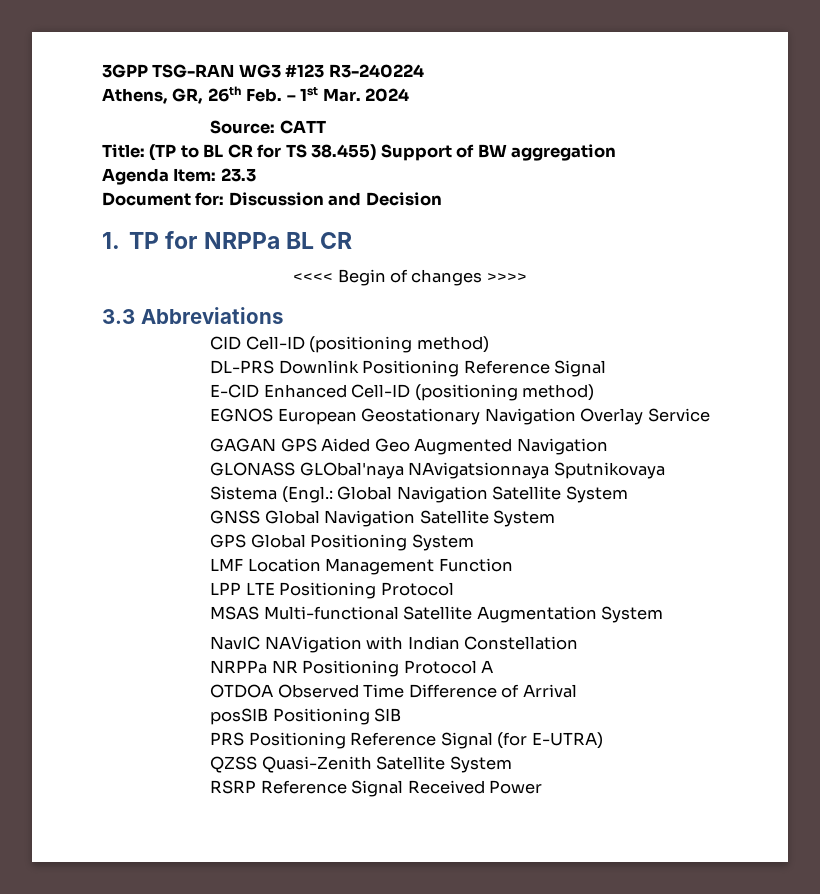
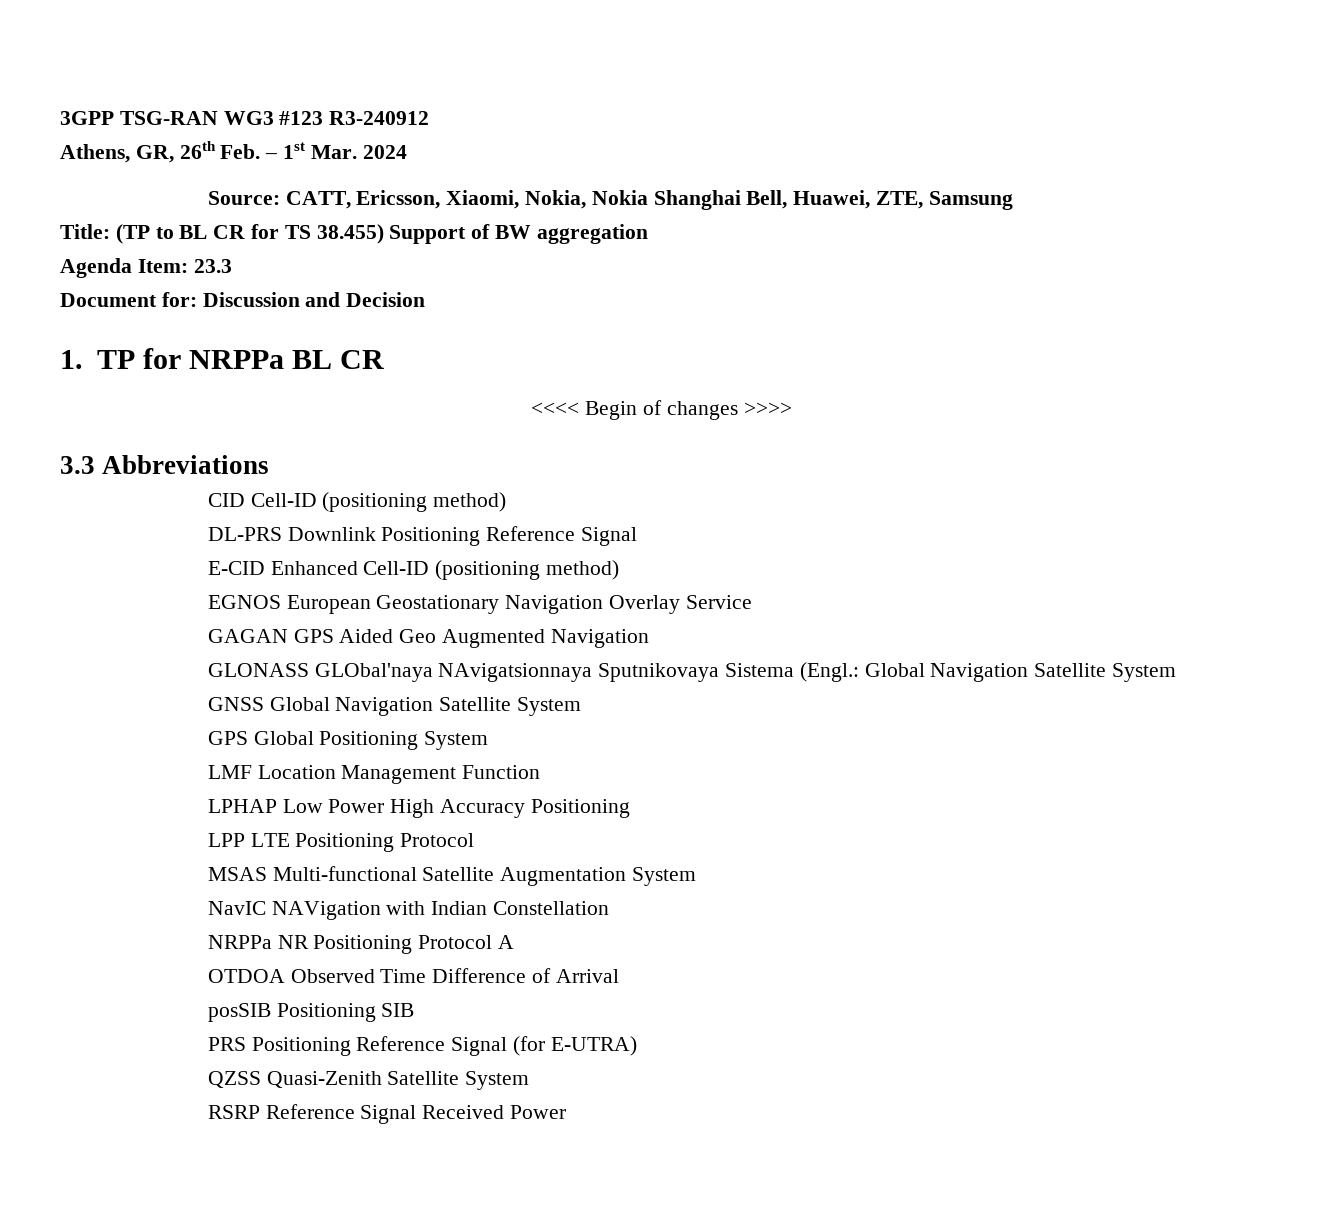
[328,64,424,78] R3-240224 -> [329,111,430,125] R3-240912
[279,120,326,134] CATT -> [285,190,1013,210] CATT, Ericsson, Xiaomi, Nokia, Nokia Shanghai Bell, Huawei, ZTE, Samsung
(513, 565) none -> [207,799,630,818] // LPHAP Low Power High Accuracy Positioning

